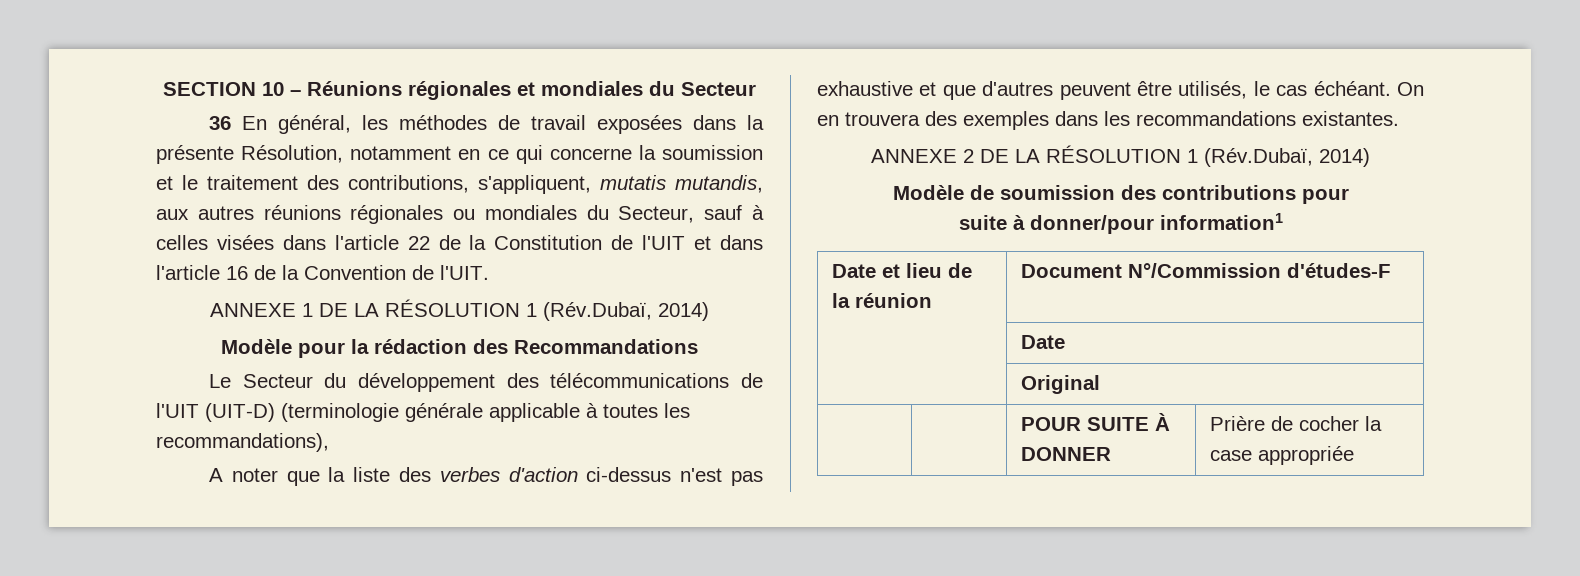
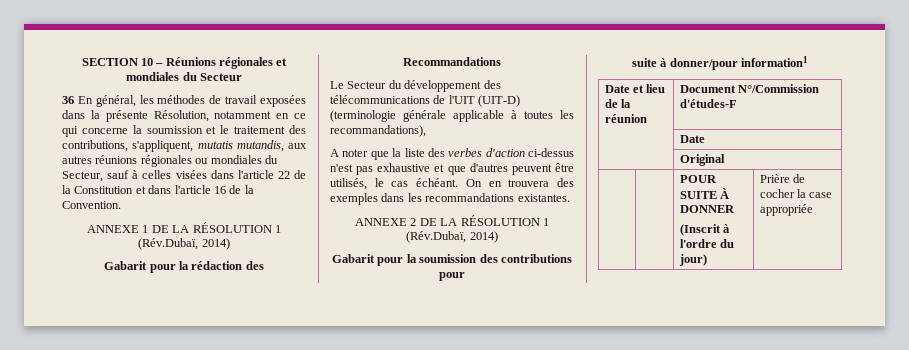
[611,235,686,250] de l'UIT -> (134, 190) none
[304,265,489,280] Convention de l'UIT. -> [62,201,121,209] Convention.
[221,339,292,354] Modèle -> [104,261,148,270] Gabarit
[892,185,994,200] Modèle de -> [332,254,417,266] Gabarit pour la
(1112, 454) none -> [679,224,730,236] [679,239,734,248] [678,254,707,266] // (Inscrit à l'ordre du jour)

